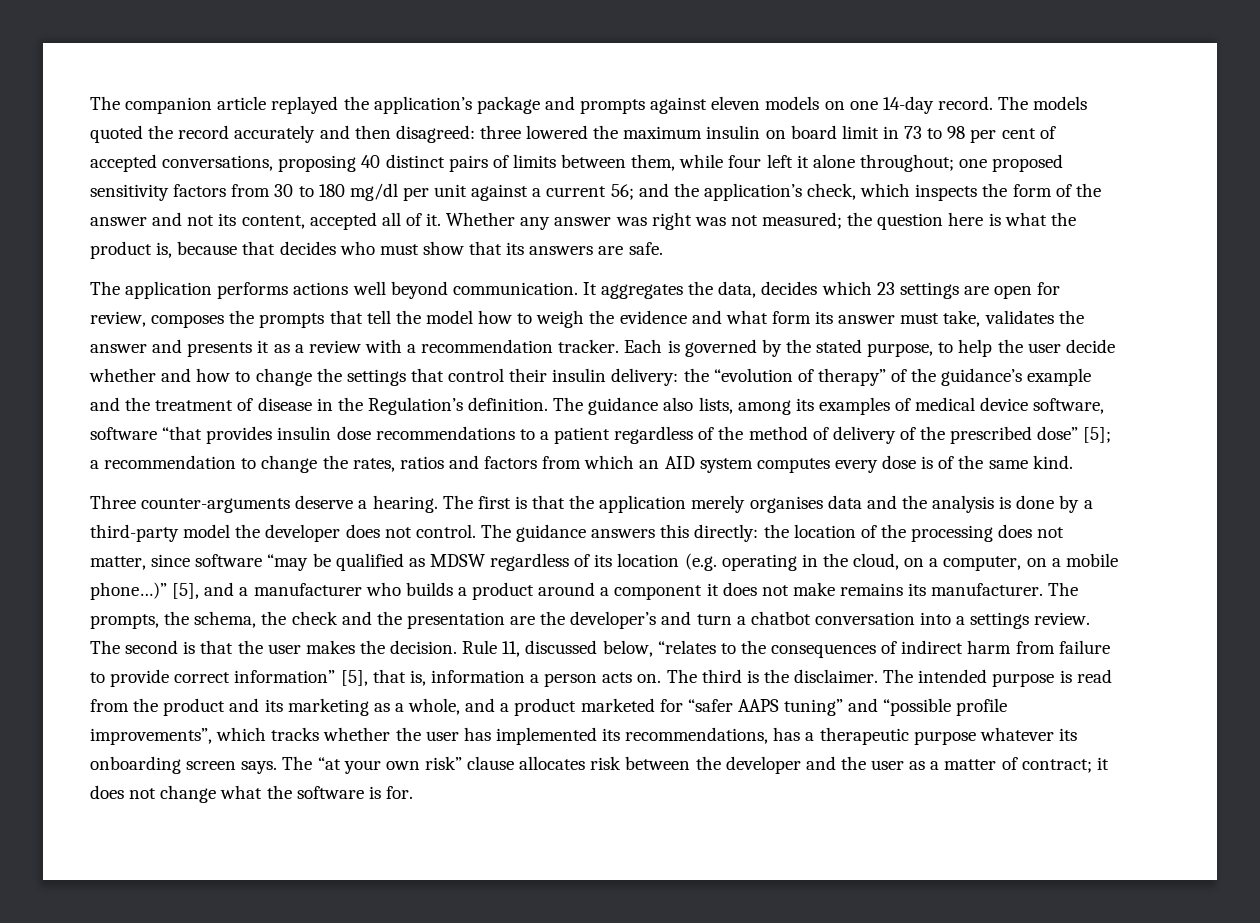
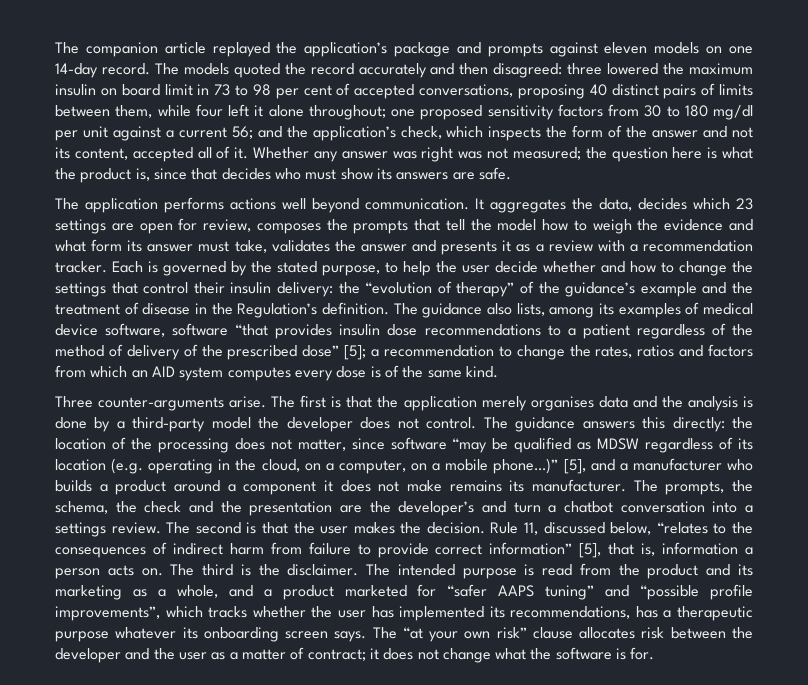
[177,241,238,255] because -> [153,168,187,180] since
[469,241,503,255] that -> (373, 174) none
[295,495,438,513] deserve a hearing. -> [229,396,267,408] arise.

